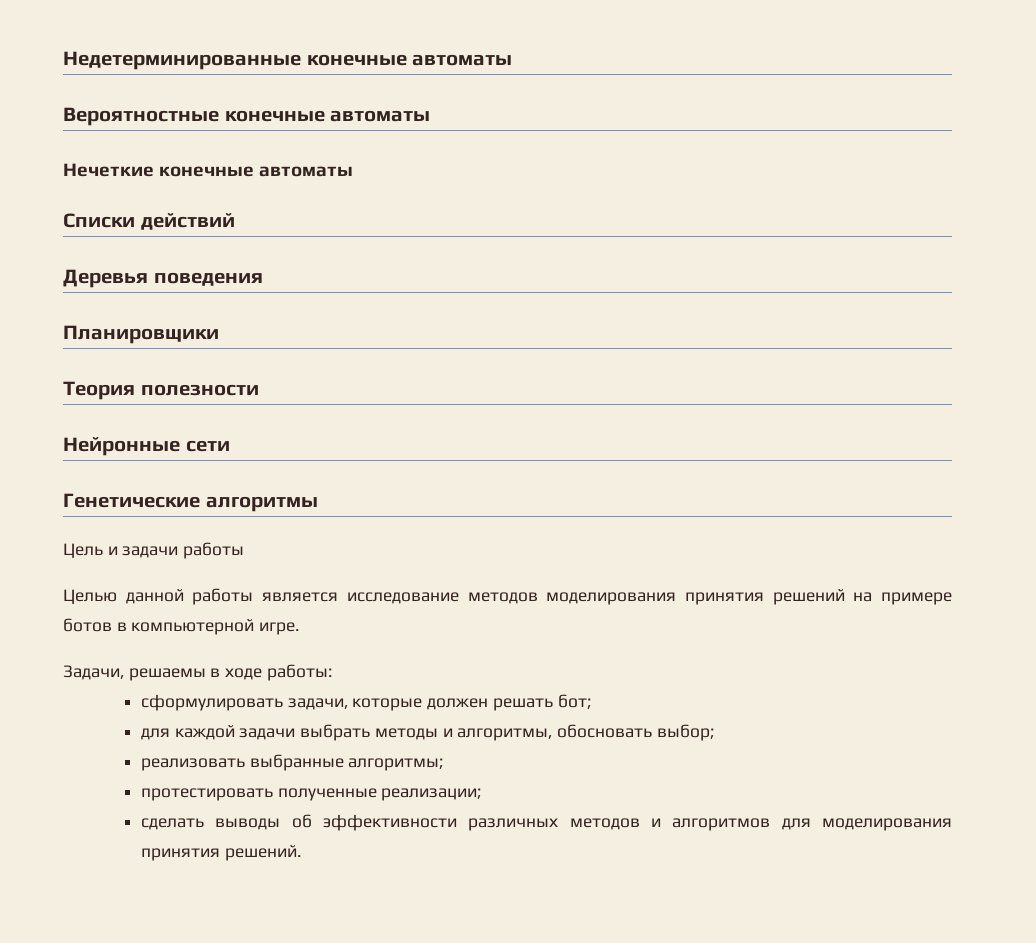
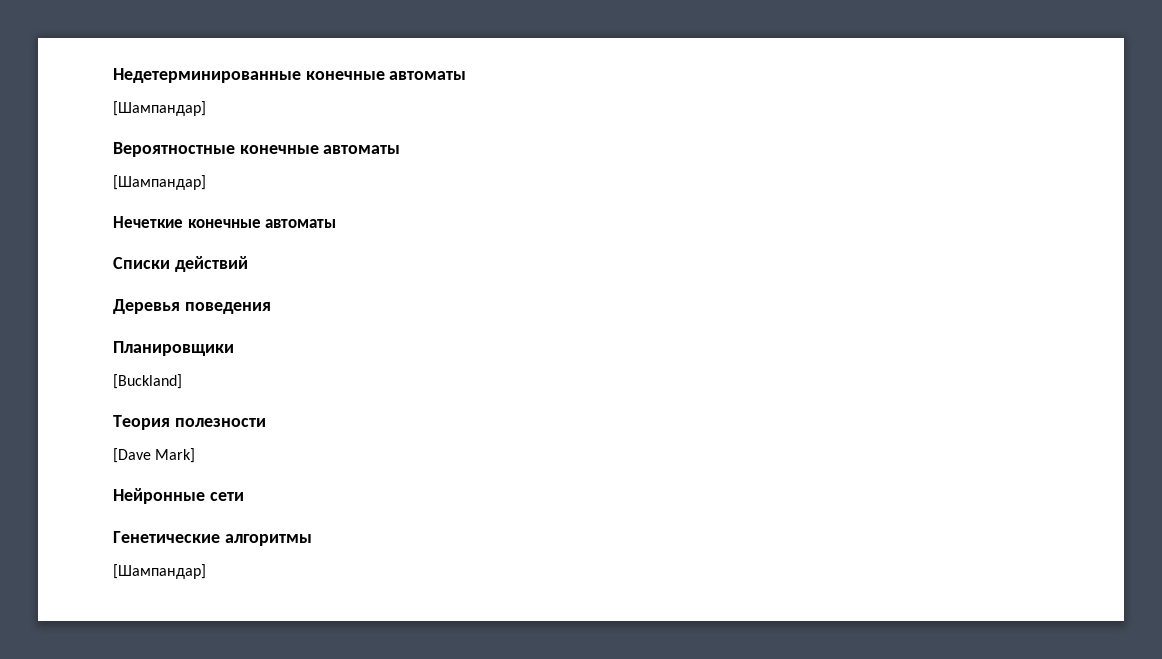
(513, 60) none -> [113,101,206,116] // [Шампандар]
(431, 116) none -> [113,175,206,190] // [Шампандар]
(219, 334) none -> [113,374,182,389] // [Buckland]
(259, 390) none -> [113,448,196,463] // [Dave Mark]
[63,542,245,559] [63,588,953,605] [63,618,300,635] [63,664,332,681] [140,694,591,711] [140,724,714,741] [140,754,444,771] [140,788,482,801] [140,814,953,831] [140,845,301,861] Цель и задачи работы // Целью данной работы является исследование методов моделирования принятия решений на примере ботов в компьютерной игре. // Задачи, решаемы в ходе работы: // сформулировать задачи, которые должен решать бот; // для каждой задачи выбрать методы и алгоритмы, обосновать выбор; // реализовать выбранные алгоритмы; // протестировать полученные реализации; // сделать выводы об эффективности различных методов и алгоритмов для моделирования принятия решений. -> [113,564,206,579] [Шампандар]

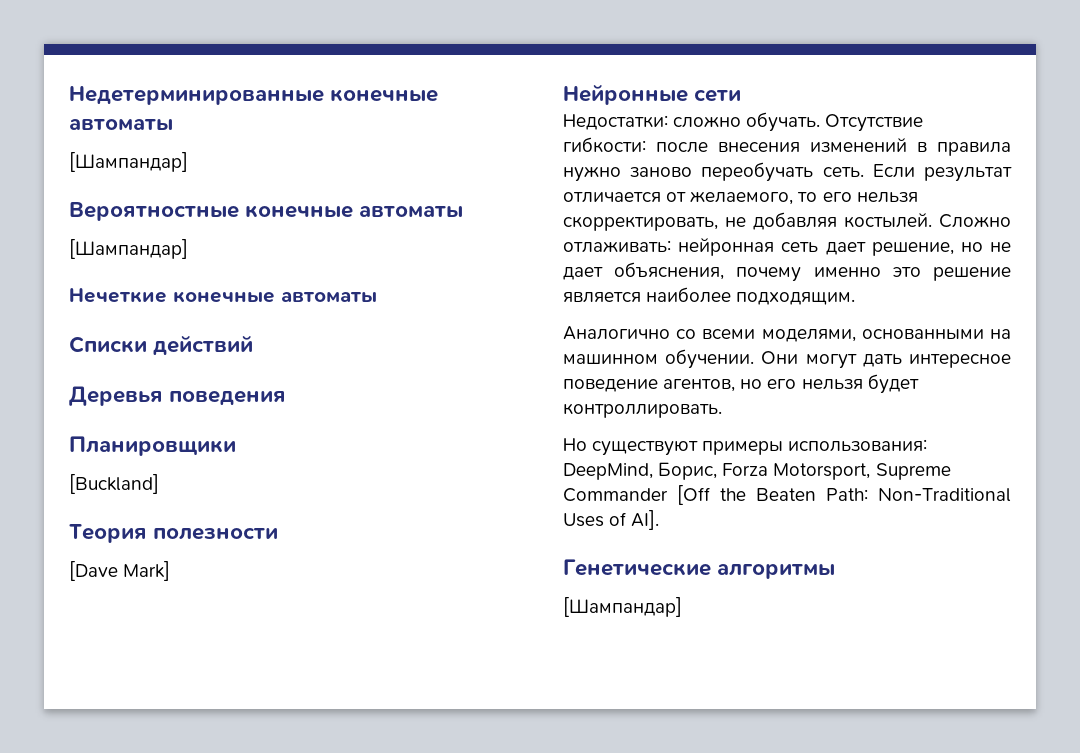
(244, 496) none -> [563,112,924,132] [563,137,1011,156] [563,162,1012,182] [563,191,918,205] [563,212,1011,231] [563,238,1012,256] [563,262,1011,282] [563,287,856,305] [563,326,1011,342] [563,349,1011,369] [563,374,919,394] [563,403,722,418] [563,438,928,456] [563,462,951,480] [563,485,1011,505] [563,510,660,530] // Недостатки: сложно обучать. Отсутствие гибкости: после внесения изменений в правила нужно заново переобучать сеть. Если результат отличается от желаемого, то его нельзя скорректировать, не добавляя костылей. Сложно отлаживать: нейронная сеть дает решение, но не дает объяснения, почему именно это решение является наиболее подходящим. // Аналогично со всеми моделями, основанными на машинном обучении. Они могут дать интересное поведение агентов, но его нельзя будет контроллировать. // Но существуют примеры использования: DeepMind, Борис, Forza Motorsport, Supreme Commander [Off the Beaten Path: Non-Traditional Uses of AI].

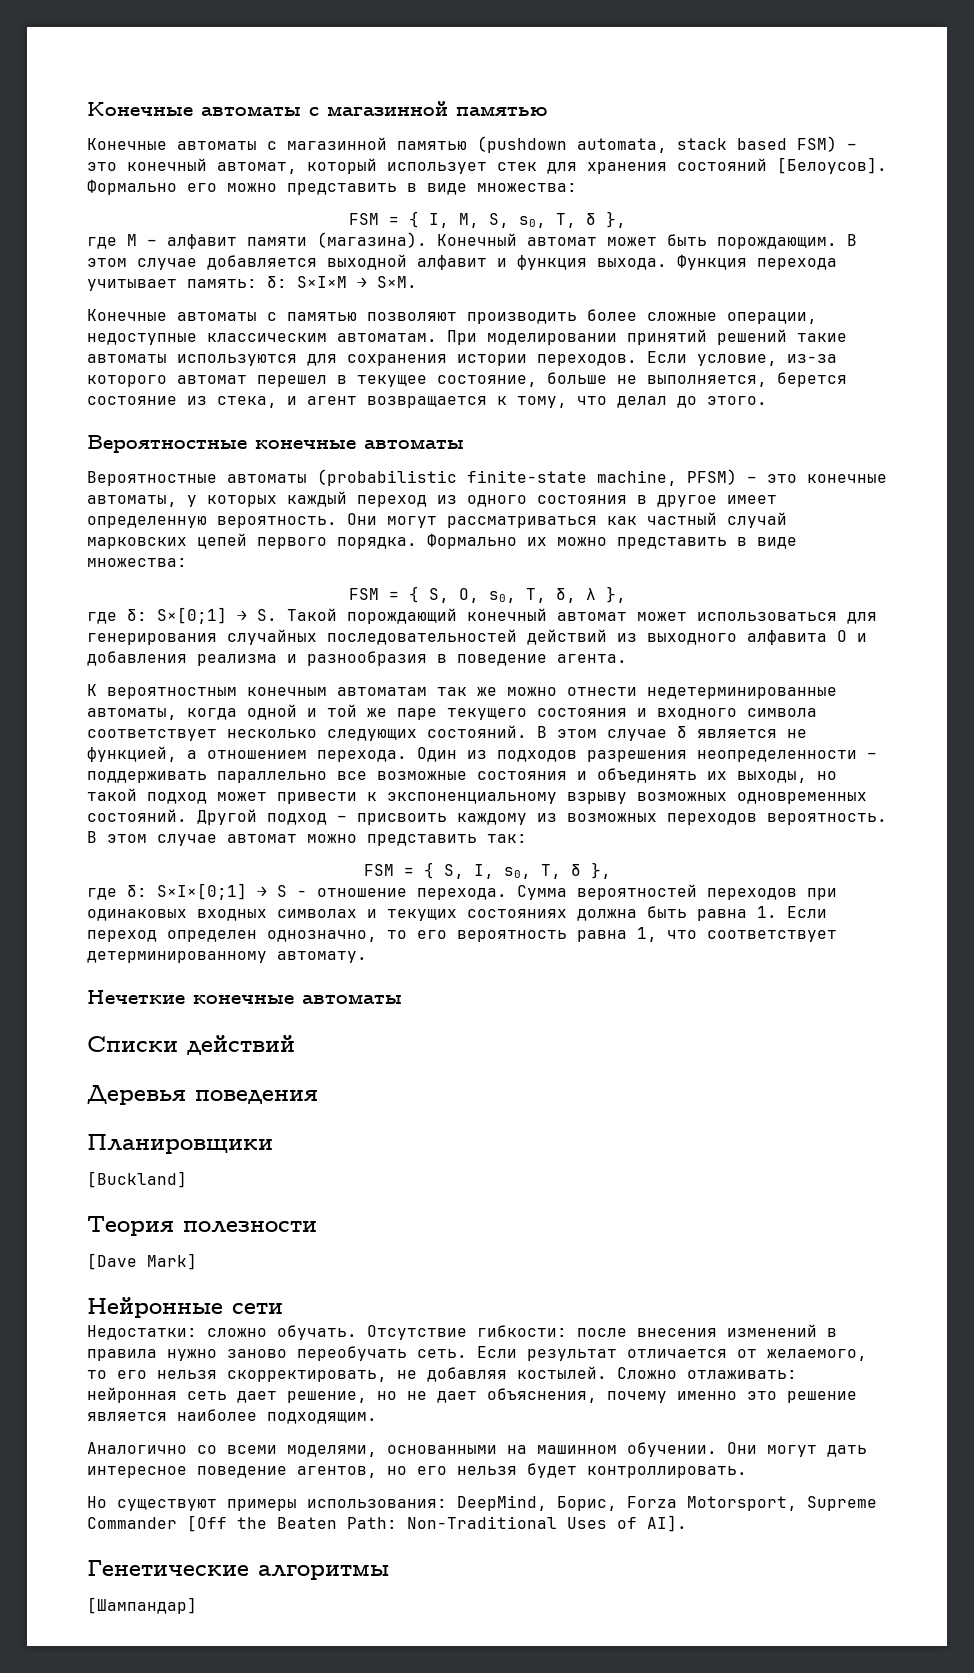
[69,86,438,105] [69,118,173,130] [69,152,188,172] [69,202,463,221] [69,239,188,259] Недетерминированные конечные автоматы // [Шампандар] // Вероятностные конечные автоматы // [Шампандар] -> [87,101,547,116] [87,136,857,153] [87,157,887,174] [87,179,577,195] [348,211,626,228] [87,232,857,249] [87,254,837,270] [87,276,417,291] [87,309,817,324] [87,329,847,345] [87,351,837,366] [87,372,847,387] [87,396,767,408] [87,435,464,453] [87,469,887,486] [87,491,777,507] [87,512,787,528] [87,533,797,549] [87,558,187,567] [348,586,626,603] [87,607,877,624] [87,629,867,645] [87,651,627,666] [87,684,837,699] [87,704,817,720] [87,725,807,741] [87,746,877,762] [87,768,837,783] [87,788,867,804] [87,809,887,825] [87,831,527,846] [363,862,611,879] [87,883,837,900] [87,906,827,921] [87,927,837,942] [87,951,367,963] Конечные автоматы с магазинной памятью // Конечные автоматы с магазинной памятью (pushdown automata, stack based FSM) – это конечный автомат, который использует стек для хранения состояний [Белоусов]. Формально его можно представить в виде множества: // FSM = { I, M, S, s0, T, δ }, // где M – алфавит памяти (магазина). Конечный автомат может быть порождающим. В этом случае добавляется выходной алфавит и функция выхода. Функция перехода учитывает память: δ: S×I×M → S×M. // Конечные автоматы с памятью позволяют производить более сложные операции, недоступные классическим автоматам. При моделировании принятий решений такие автоматы используются для сохранения истории переходов. Если условие, из-за которого автомат перешел в текущее состояние, больше не выполняется, берется состояние из стека, и агент возвращается к тому, что делал до этого. // Вероятностные конечные автоматы // Вероятностные автоматы (probabilistic finite-state machine, PFSM) – это конечные автоматы, у которых каждый переход из одного состояния в другое имеет определенную вероятность. Они могут рассматриваться как частный случай марковских цепей первого порядка. Формально их можно представить в виде множества: // FSM = { S, O, s0, T, δ, λ }, // где δ: S×[0;1] → S. Такой порождающий конечный автомат может использоваться для генерирования случайных последовательностей действий из выходного алфавита O и добавления реализма и разнообразия в поведение агента. // К вероятностным конечным автоматам так же можно отнести недетерминированные автоматы, когда одной и той же паре текущего состояния и входного символа соответствует несколько следующих состояний. В этом случае δ является не функцией, а отношением перехода. Один из подходов разрешения неопределенности – поддерживать параллельно все возможные состояния и объединять их выходы, но такой подход может привести к экспоненциальному взрыву возможных одновременных состояний. Другой подход – присвоить каждому из возможных переходов вероятность. В этом случае автомат можно представить так: // FSM = { S, I, s0, T, δ }, // где δ: S×I×[0;1] → S - отношение перехода. Сумма вероятностей переходов при одинаковых входных символах и текущих состояниях должна быть равна 1. Если переход определен однозначно, то его вероятность равна 1, что соответствует детерминированному автомату.

